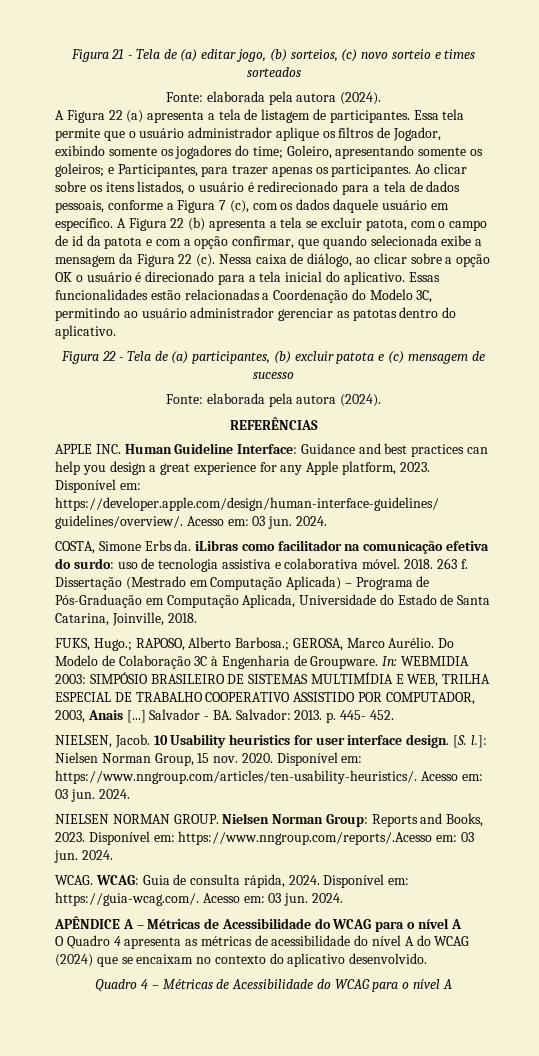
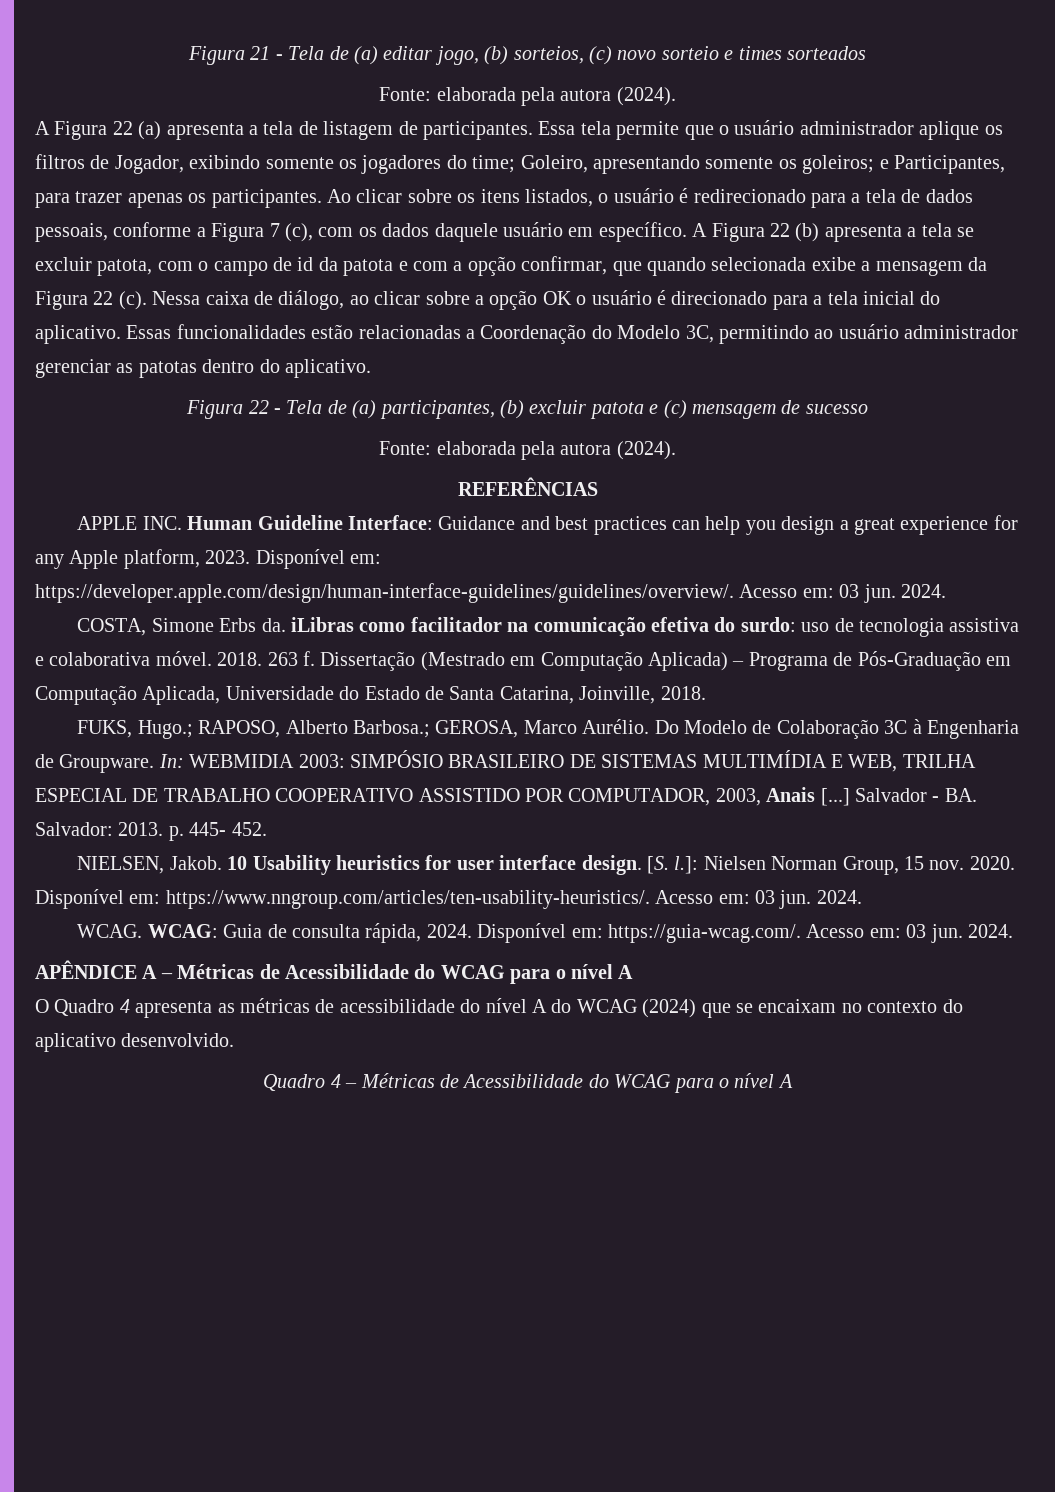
[114,734,150,748] Jacob. -> [169,856,222,870] Jakob.
[55,813,484,827] [55,831,474,845] [54,850,113,863] // NIELSEN NORMAN GROUP. Nielsen Norman Group: Reports and Books, 2023. Disponível em: https://www.nngroup.com/reports/.Acesso em: 03 jun. 2024. -> (862, 897) none

